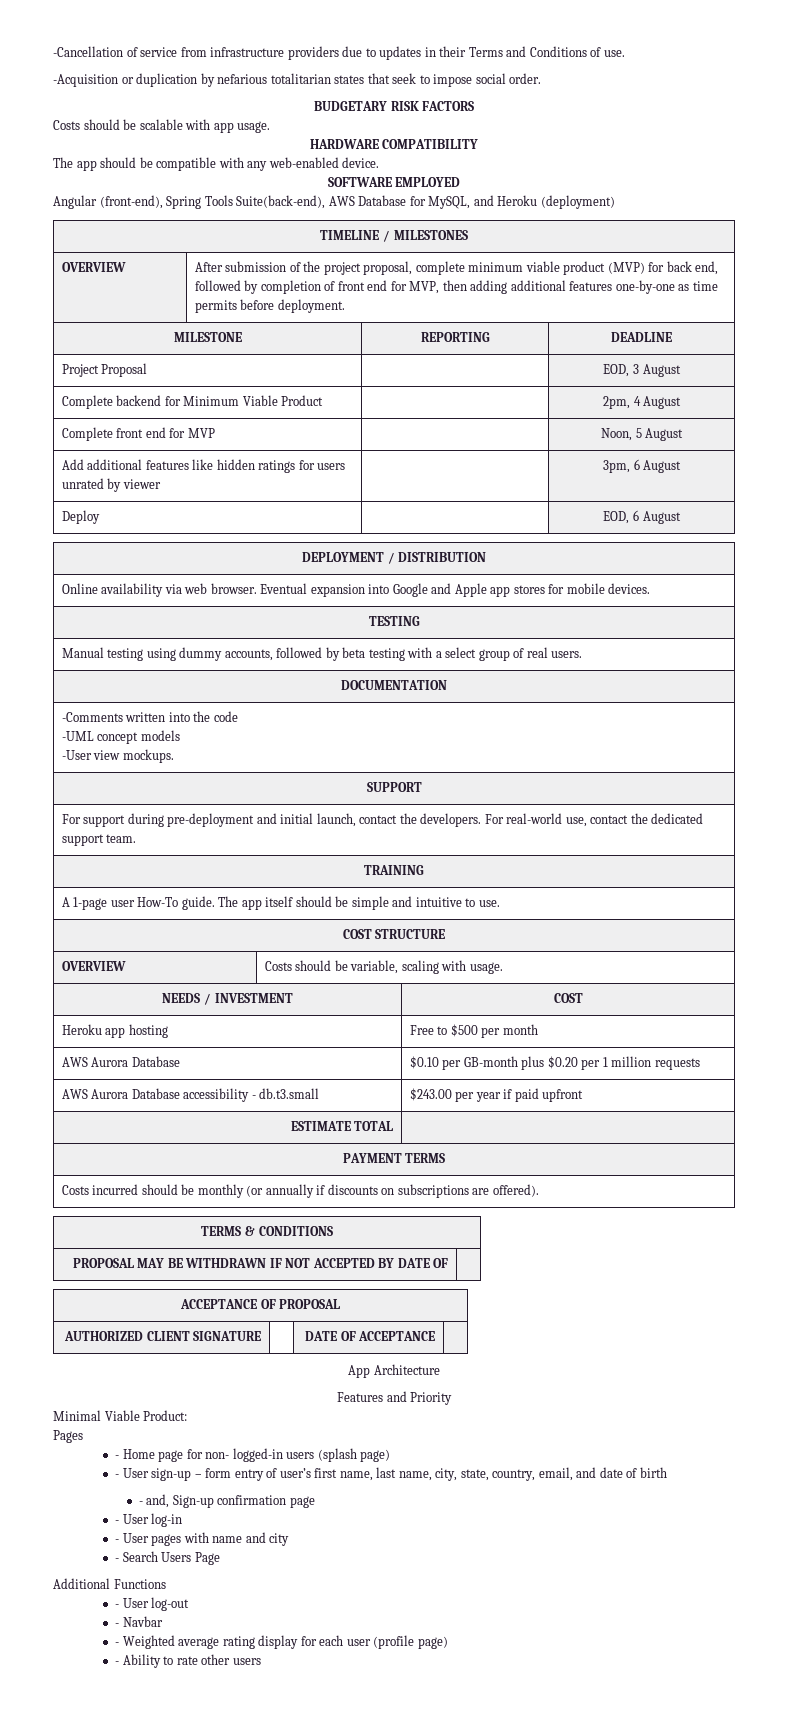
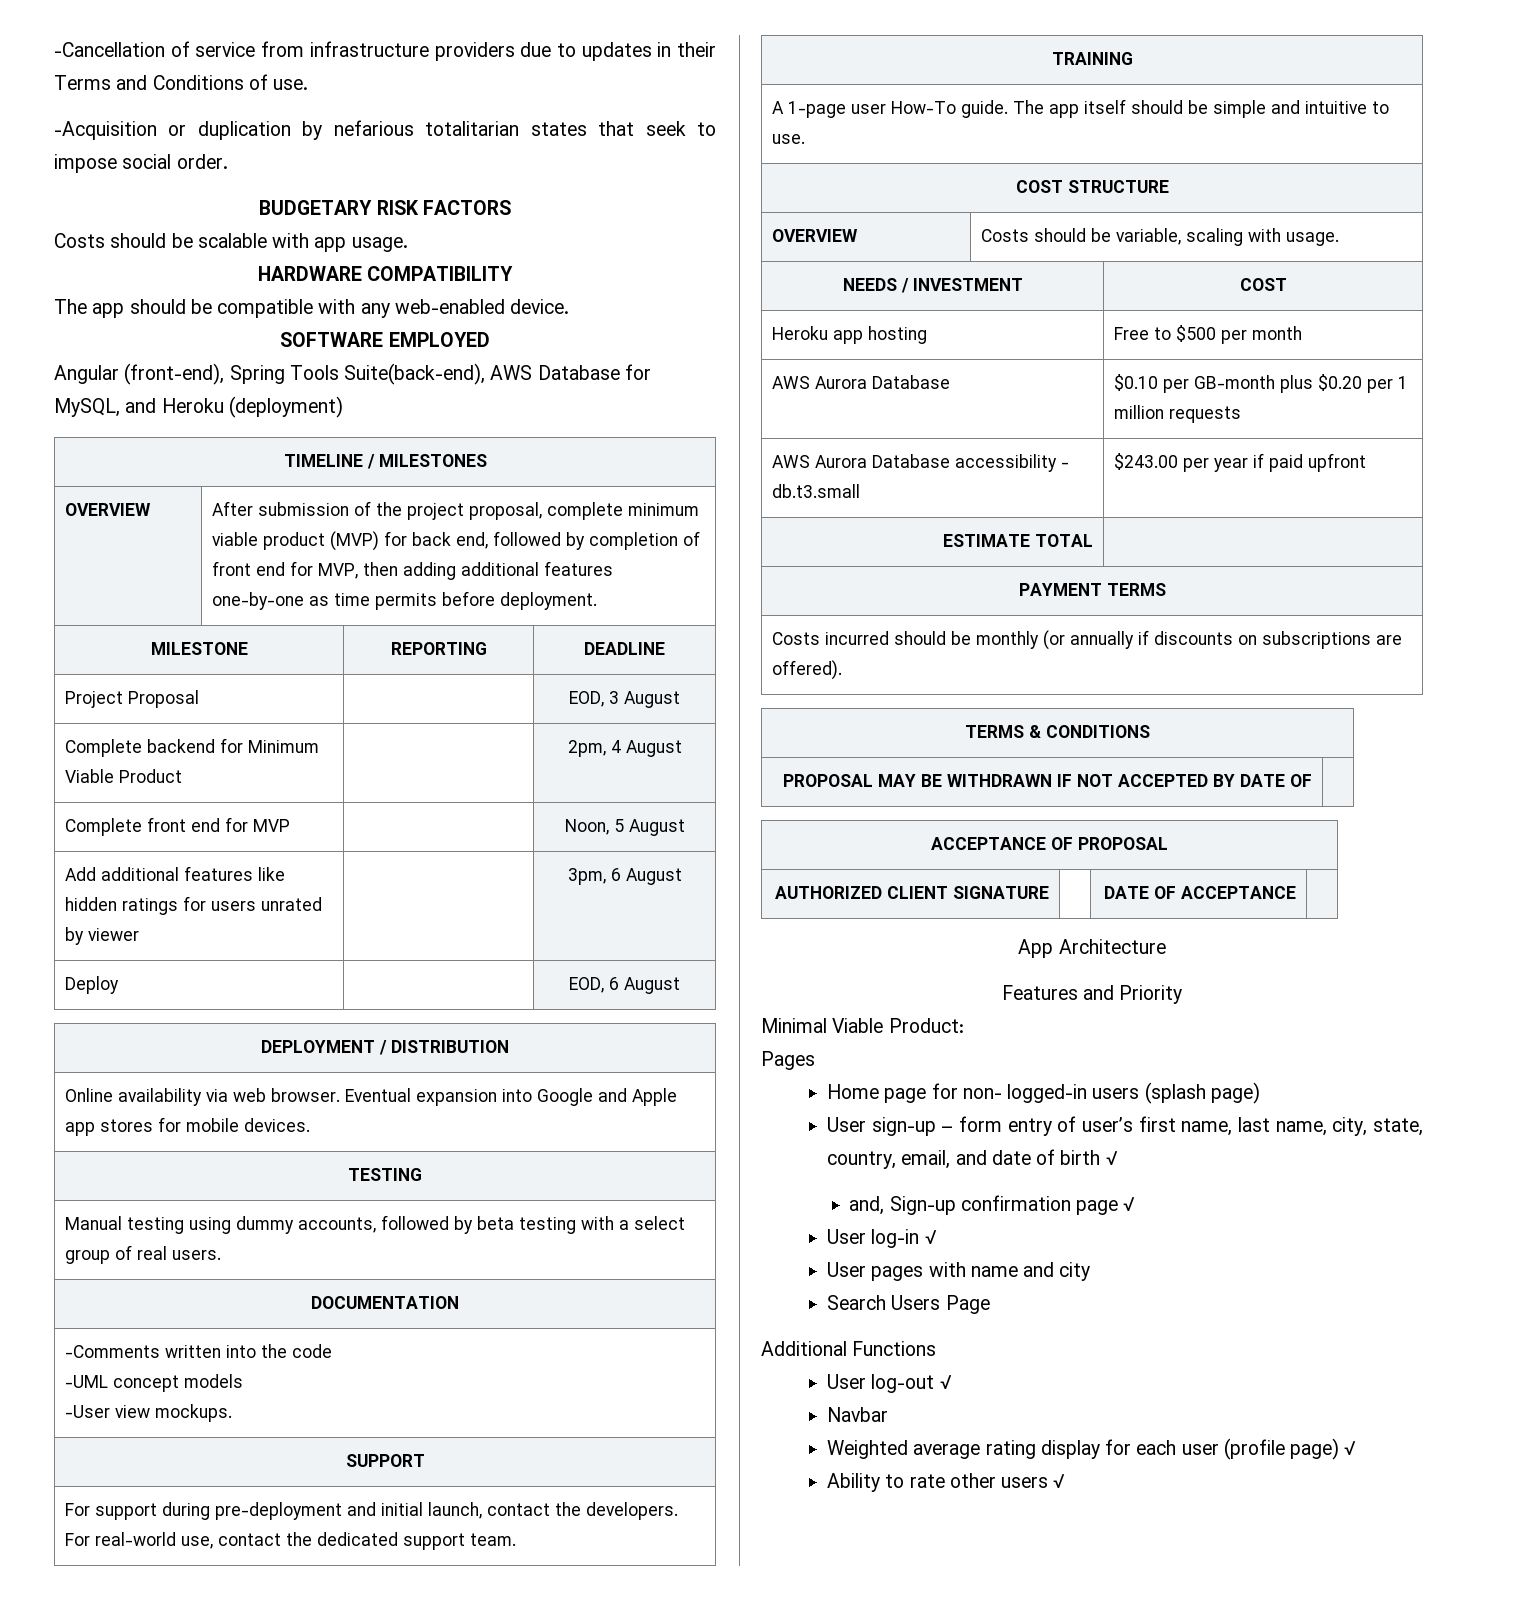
[115,1455,120,1459] - -> (815, 1060) none
[115,1474,120,1478] - -> (1260, 1093) none
[138,1501,143,1505] // - -> [1105,1151,1118,1166] √ //
[115,1520,120,1524] // - -> [1123,1197,1136,1212] √ //
[115,1539,120,1543] // - -> [924,1230,937,1245] √ //
[115,1558,120,1562] - -> (1091, 1271) none
[115,1604,120,1608] - -> (937, 1348) none
[115,1623,120,1627] // - -> [939,1375,952,1390] √ //
[115,1642,120,1646] - -> (889, 1414) none
[115,1661,120,1665] // - -> [1344,1441,1357,1456] √ //
(261, 1661) none -> [1053,1474,1066,1489] √

